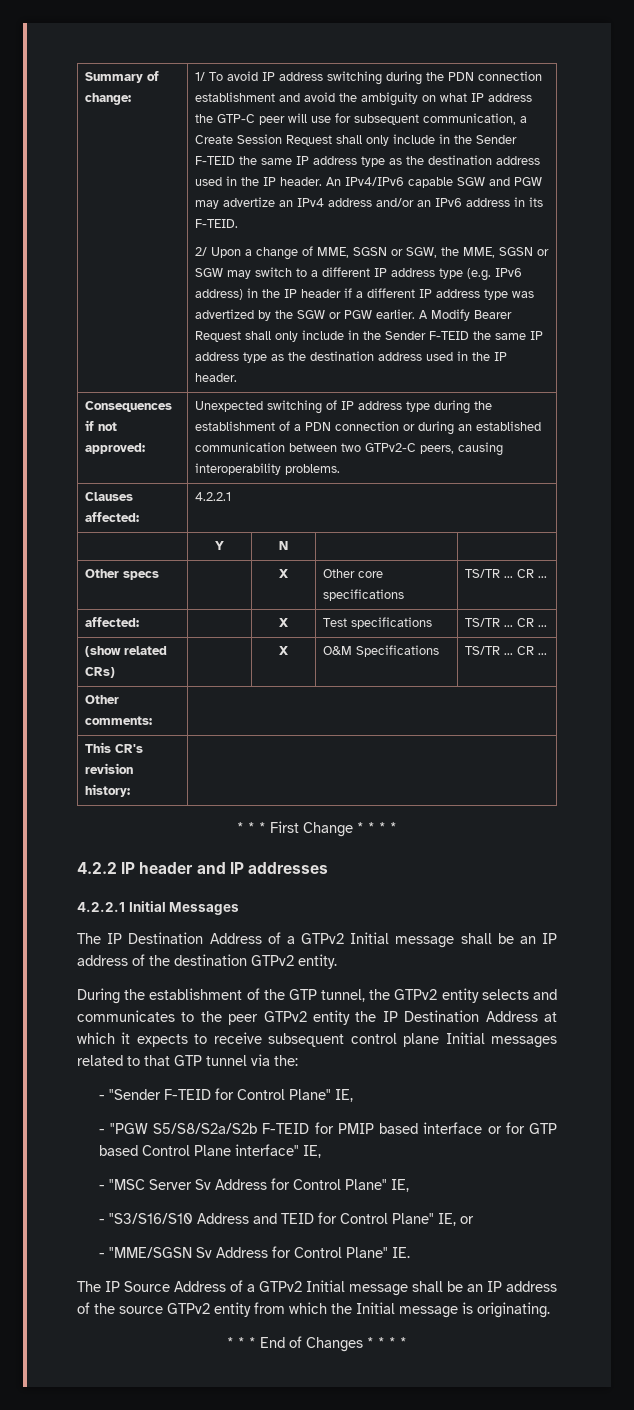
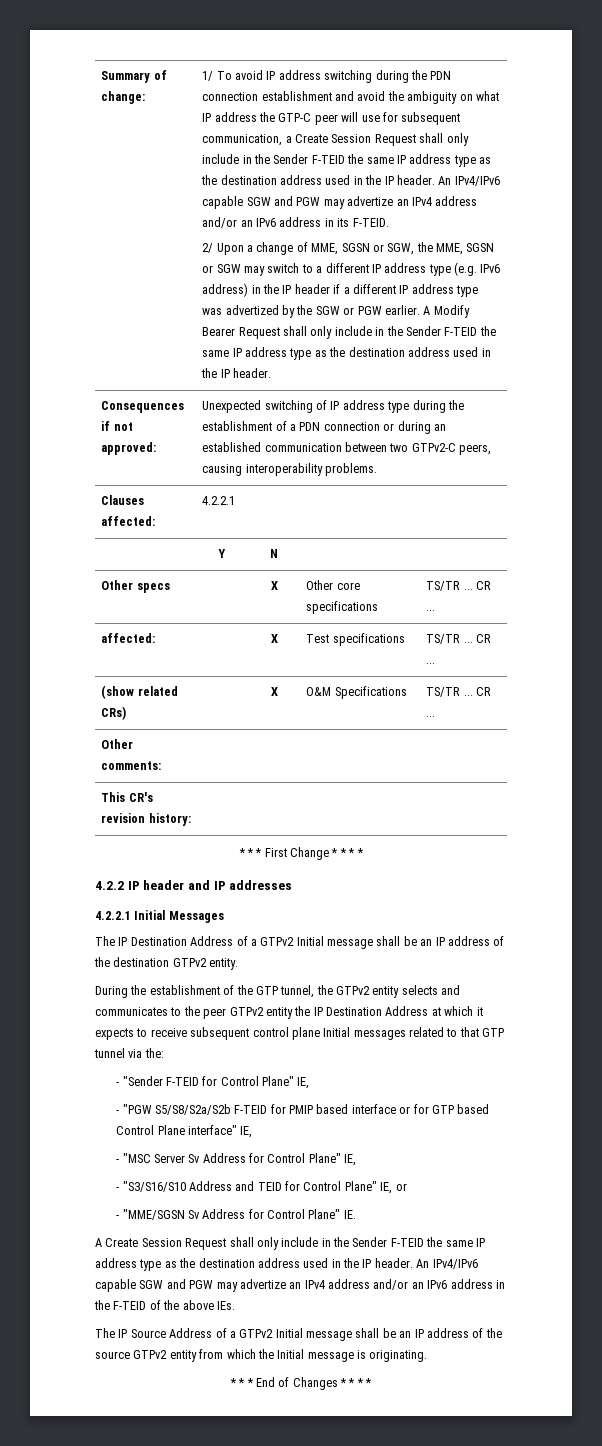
(410, 1252) none -> [95,1237,485,1250] [95,1258,478,1271] [95,1279,505,1292] [94,1300,235,1310] // A Create Session Request shall only include in the Sender F-TEID the same IP address type as the destination address used in the IP header. An IPv4/IPv6 capable SGW and PGW may advertize an IPv4 address and/or an IPv6 address in the F-TEID of the above IEs.

